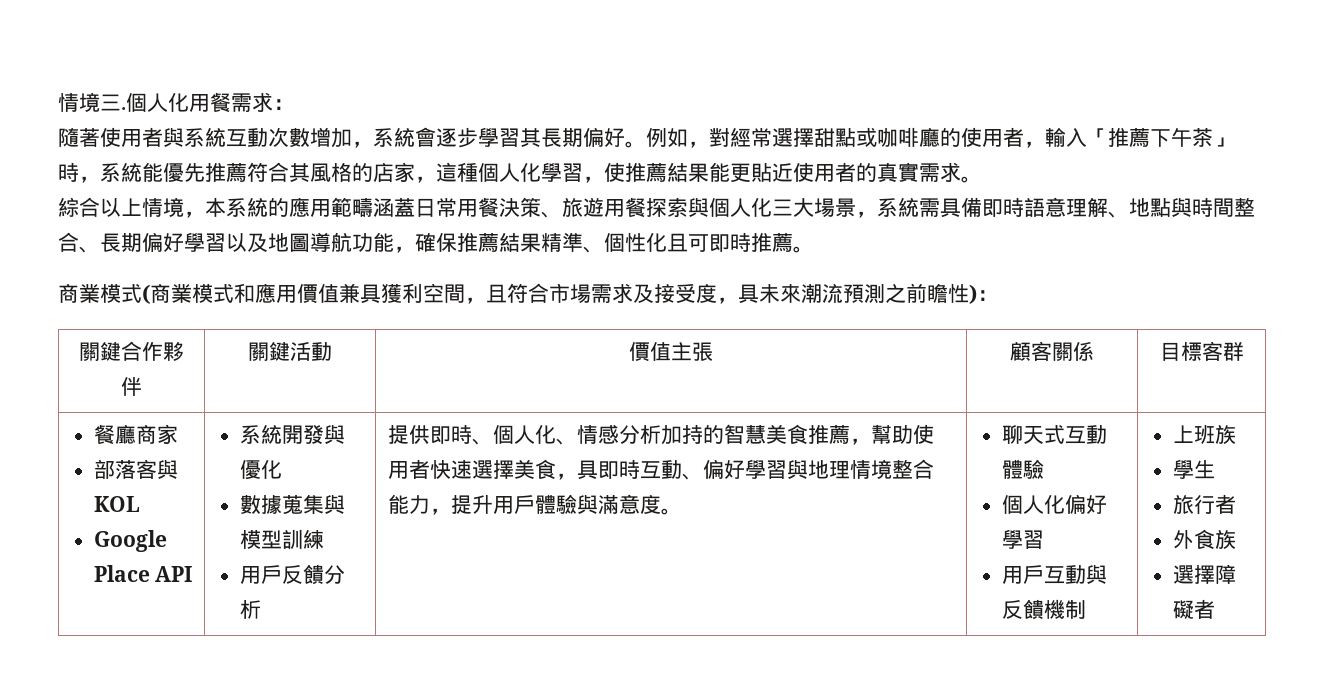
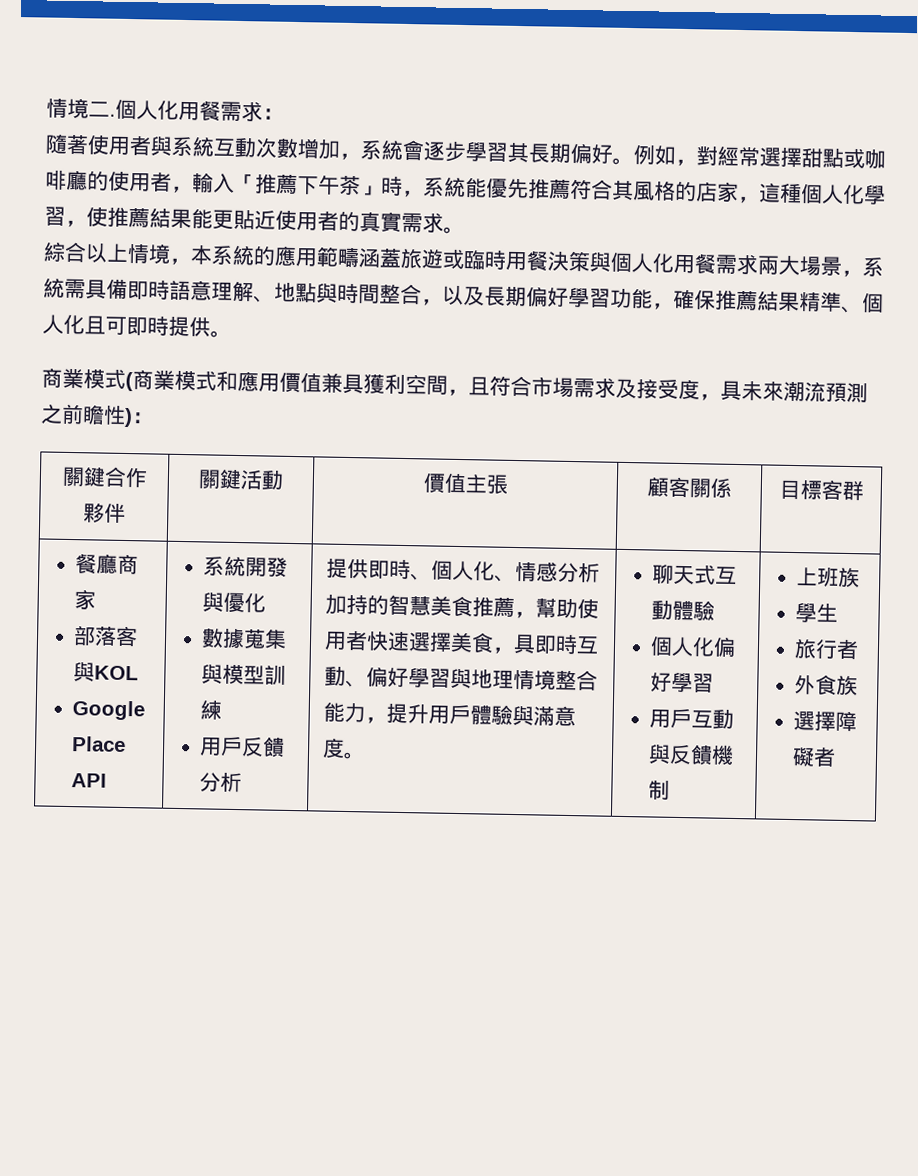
[58,92,121,112] 情境三 -> [46,97,110,119] 情境二
[415,197,793,218] 日常用餐決策、旅遊用餐探索與個人化三 -> [400,248,780,275] 旅遊或臨時用餐決策與個人化用餐需求兩
[79,246,100,253] 、 -> [421,285,485,306] ，以及
[226,232,352,253] 以及地圖導航 -> (611, 298) none
[625,233,646,252] 性 -> [42,314,64,334] 人
[751,232,793,252] 推薦 -> [168,316,211,337] 提供

